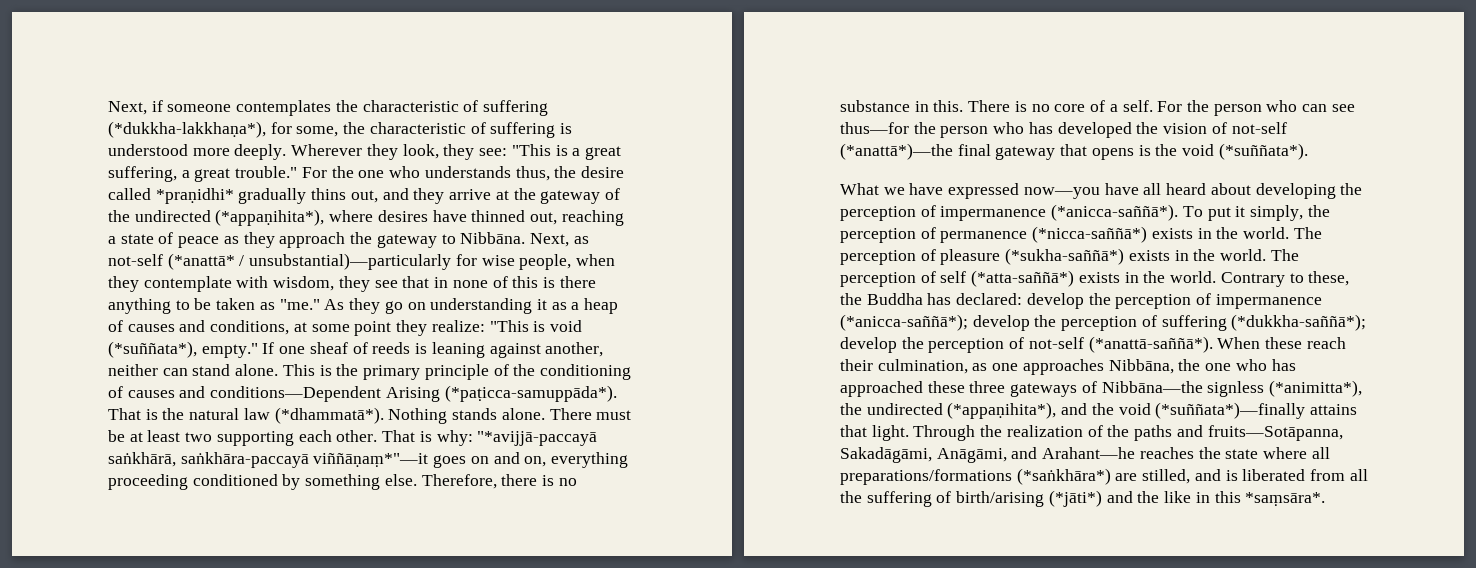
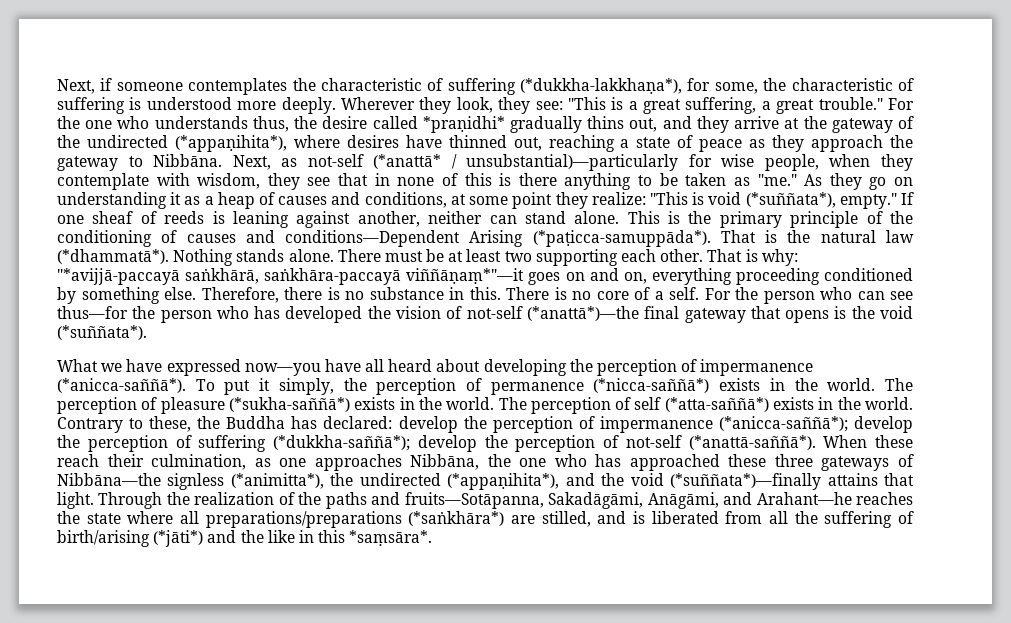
[840,469,1012,485] preparations/formations -> [205,511,402,528] preparations/preparations

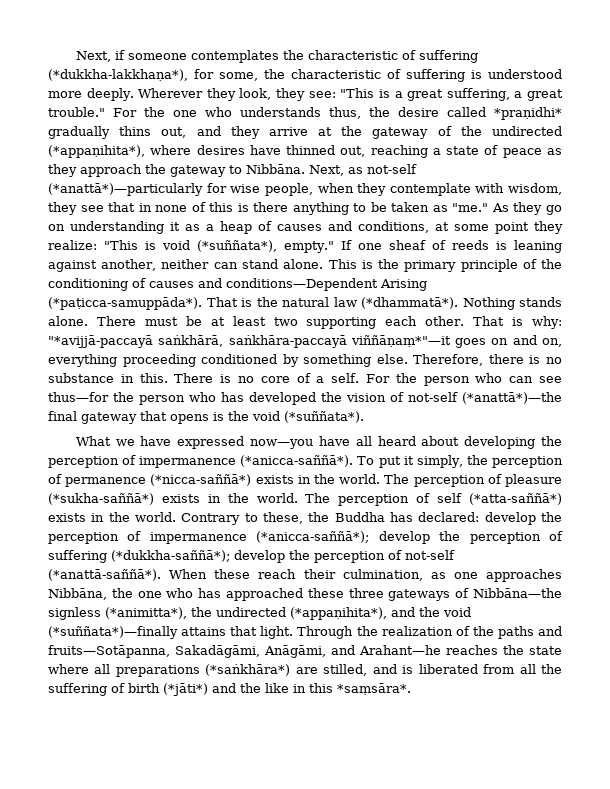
[373,154,679,171] (*anattā* / unsubstantial)—particularly -> [48,183,203,196] (*anattā*)—particularly
[205,511,402,528] preparations/preparations -> [115,665,200,677] preparations
[57,530,150,547] birth/arising -> [128,683,160,693] birth

